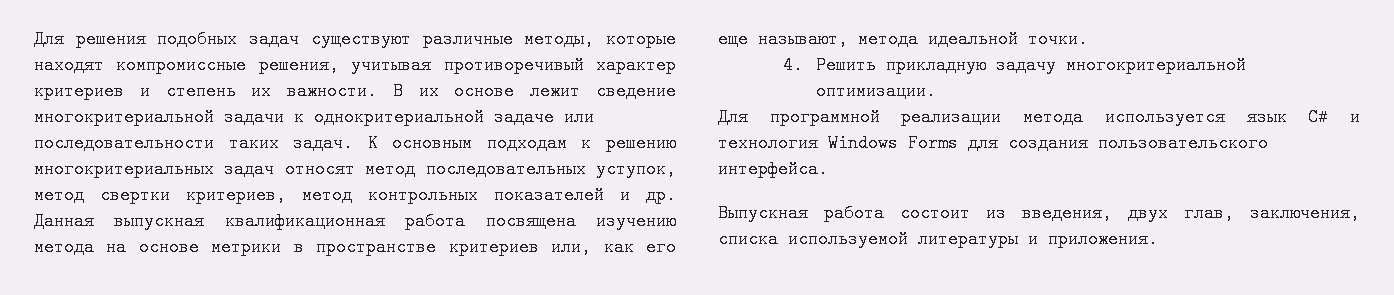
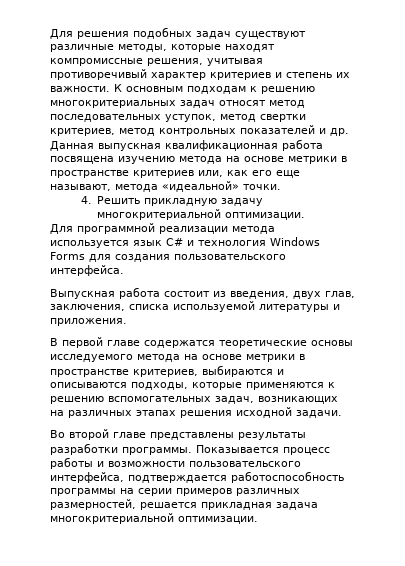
[392,84,676,100] [34,110,594,126] [34,134,354,152] В их основе лежит сведение многокритериальной задачи к однокритериальной задаче или последовательности таких задач. -> (110, 89) none
[928,32,1018,48] идеальной -> [162,181,239,192] «идеальной»
(1158, 239) none -> [50,337,353,348] [50,354,305,362] [50,365,284,377] [50,382,335,390] [50,396,338,404] [50,407,342,418] [50,429,306,440] [50,443,330,455] [50,457,301,469] [50,471,344,483] [50,488,300,496] [50,499,318,510] [50,513,258,524] // В первой главе содержатся теоретические основы исследуемого метода на основе метрики в пространстве критериев, выбираются и описываются подходы, которые применяются к решению вспомогательных задач, возникающих на различных этапах решения исходной задачи. // Во второй главе представлены результаты разработки программы. Показывается процесс работы и возможности пользовательского интерфейса, подтверждается работоспособность программы на серии примеров различных размерностей, решается прикладная задача многокритериальной оптимизации.

